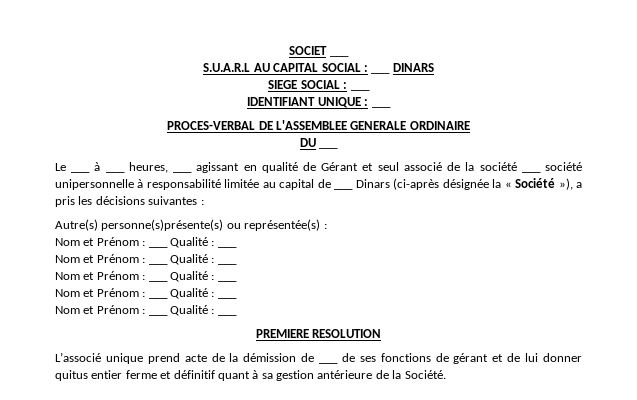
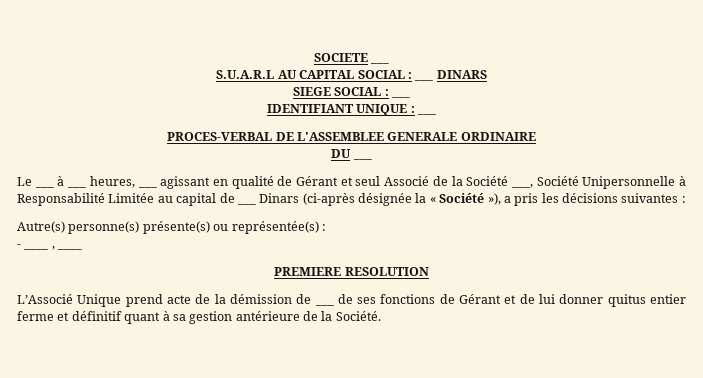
[289,46,328,55] SOCIET -> [313,53,368,62] SOCIETE
[403,162,517,171] [521,171,541,173] [545,162,582,171] [55,179,260,190] associé de la société ___ société unipersonnelle à responsabilité limitée -> [384,176,686,189] [17,193,155,206] Associé de la Société ___, Société Unipersonnelle à Responsabilité Limitée
[101,219,224,231] personne(s)présente(s) -> [68,221,210,234] personne(s) présente(s)
[55,237,146,246] [148,237,215,248] [217,246,237,248] [55,254,146,263] [148,254,215,265] [217,263,237,265] [55,271,146,280] [148,271,215,282] [217,280,237,282] [55,288,146,297] [148,288,215,299] [217,297,237,299] [55,305,146,314] [148,305,215,316] [217,314,237,316] Nom et Prénom : ___ Qualité : ___ // Nom et Prénom : ___ Qualité : ___ // Nom et Prénom : ___ Qualité : ___ // Nom et Prénom : ___ Qualité : ___ // Nom et Prénom : ___ Qualité : ___ -> [17,244,21,248] [23,246,83,250] - ____ , ____
[55,352,143,364] L’associé unique -> [17,294,122,307] L’Associé Unique
[453,353,489,364] gérant -> [459,294,502,304] Gérant

